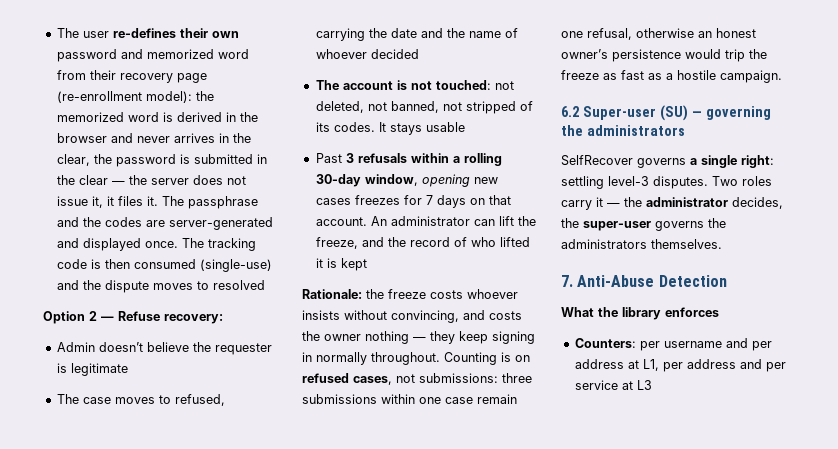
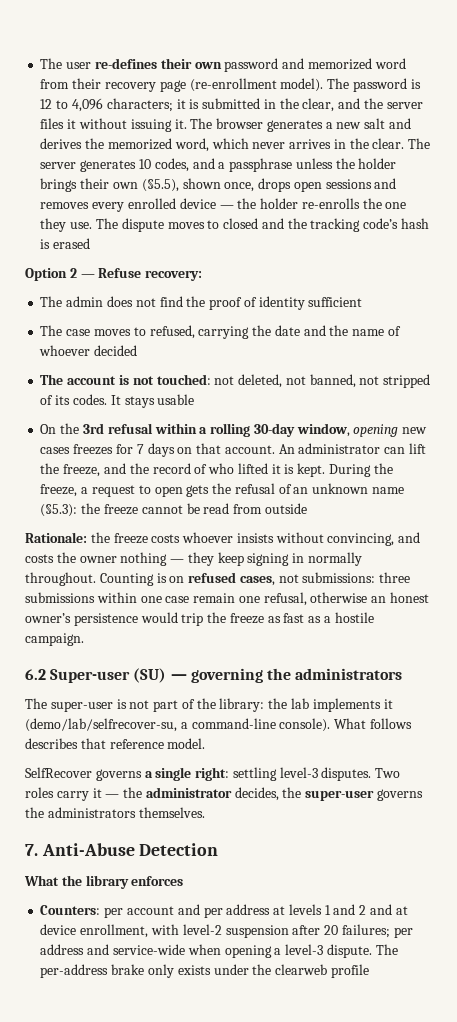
[145,91,214,103] [56,112,258,122] [56,133,251,143] [56,154,267,167] [56,175,246,185] [56,196,258,209] [56,217,273,230] [56,238,256,251] [56,259,272,272] [56,280,265,293] model): the memorized word is derived in the browser and never arrives in the clear, the password is submitted in the clear — the server does not issue it, it files it. The passphrase and the codes are server-generated and displayed once. The tracking code is then consumed (single-use) and the dispute moves to resolved -> [280,78,421,92] [40,98,423,112] [40,118,411,132] [40,138,431,152] [40,158,397,172] [40,178,397,192] [40,198,407,212] [40,218,429,232] [40,238,91,249] model). The password is 12 to 4,096 characters; it is submitted in the clear, and the server files it without issuing it. The browser generates a new salt and derives the memorized word, which never arrives in the clear. The server generates 10 codes, and a passphrase unless the holder brings their own (§5.5), shown once, drops open sessions and removes every enrolled device — the holder re-enrolls the one they use. The dispute moves to closed and the tracking code’s hash is erased
[56,342,272,355] [56,363,128,376] Admin doesn’t believe the requester is legitimate -> [40,296,363,310] The admin does not find the proof of identity sufficient
[315,153,407,163] Past 3 refusals -> [40,423,153,434] On the 3rd refusal
[340,258,367,271] kept -> [297,463,393,477] [40,483,404,497] [40,503,307,517] kept. During the freeze, a request to open gets the refusal of an unknown name (§5.3): the freeze cannot be read from outside
(685, 130) none -> [25,698,393,712] [25,718,412,732] [25,738,206,749] // The super-user is not part of the library: the lab implements it (demo/lab/selfrecover-su, a command-line console). What follows describes that reference model.
[663,341,722,348] username -> [126,906,174,915] account
[642,359,786,372] [574,380,652,390] L1, per address and per service at L3 -> [288,904,408,915] [40,924,413,938] [40,944,398,958] [40,964,369,978] levels 1 and 2 and at device enrollment, with level-2 suspension after 20 failures; per address and service-wide when opening a level-3 dispute. The per-address brake only exists under the clearweb profile

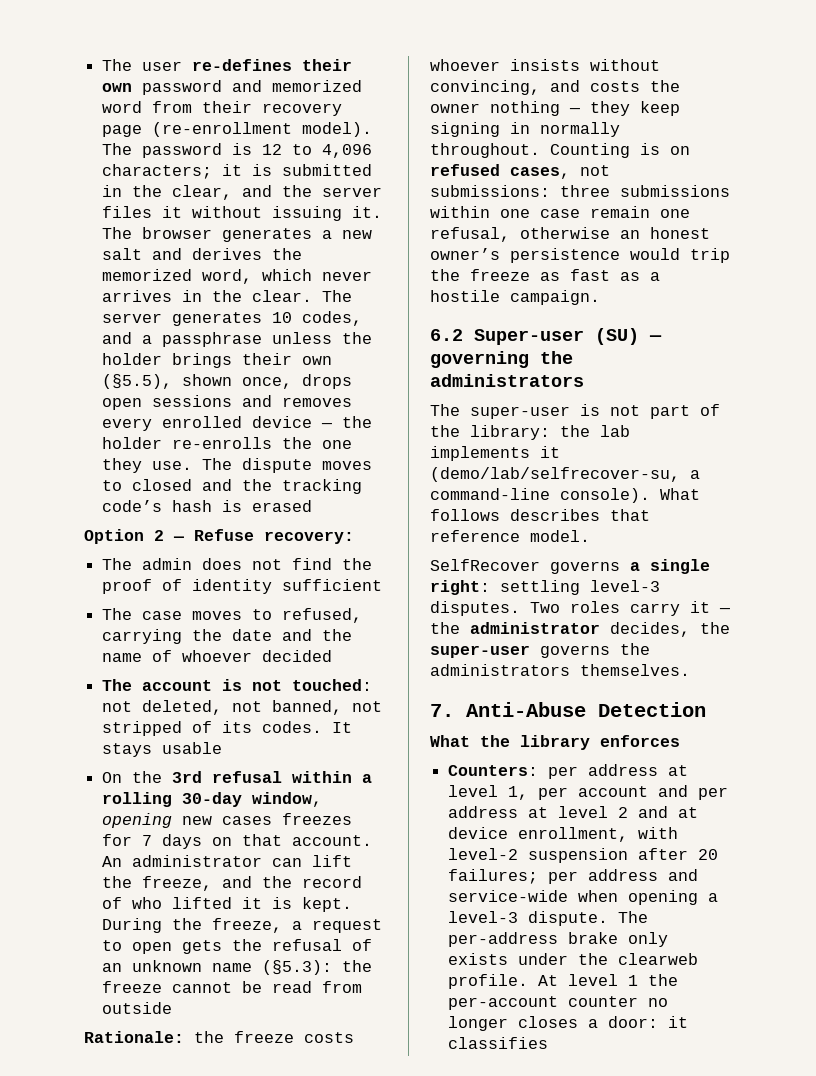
(124, 912) none -> [588,764,689,776] [448,785,569,800] address at level 1, per
[288,904,356,915] levels 1 and -> [558,806,609,818] level
[330,964,369,978] profile -> [448,974,679,989] [448,996,669,1010] [448,1016,689,1031] [448,1037,549,1049] profile. At level 1 the per-account counter no longer closes a door: it classifies

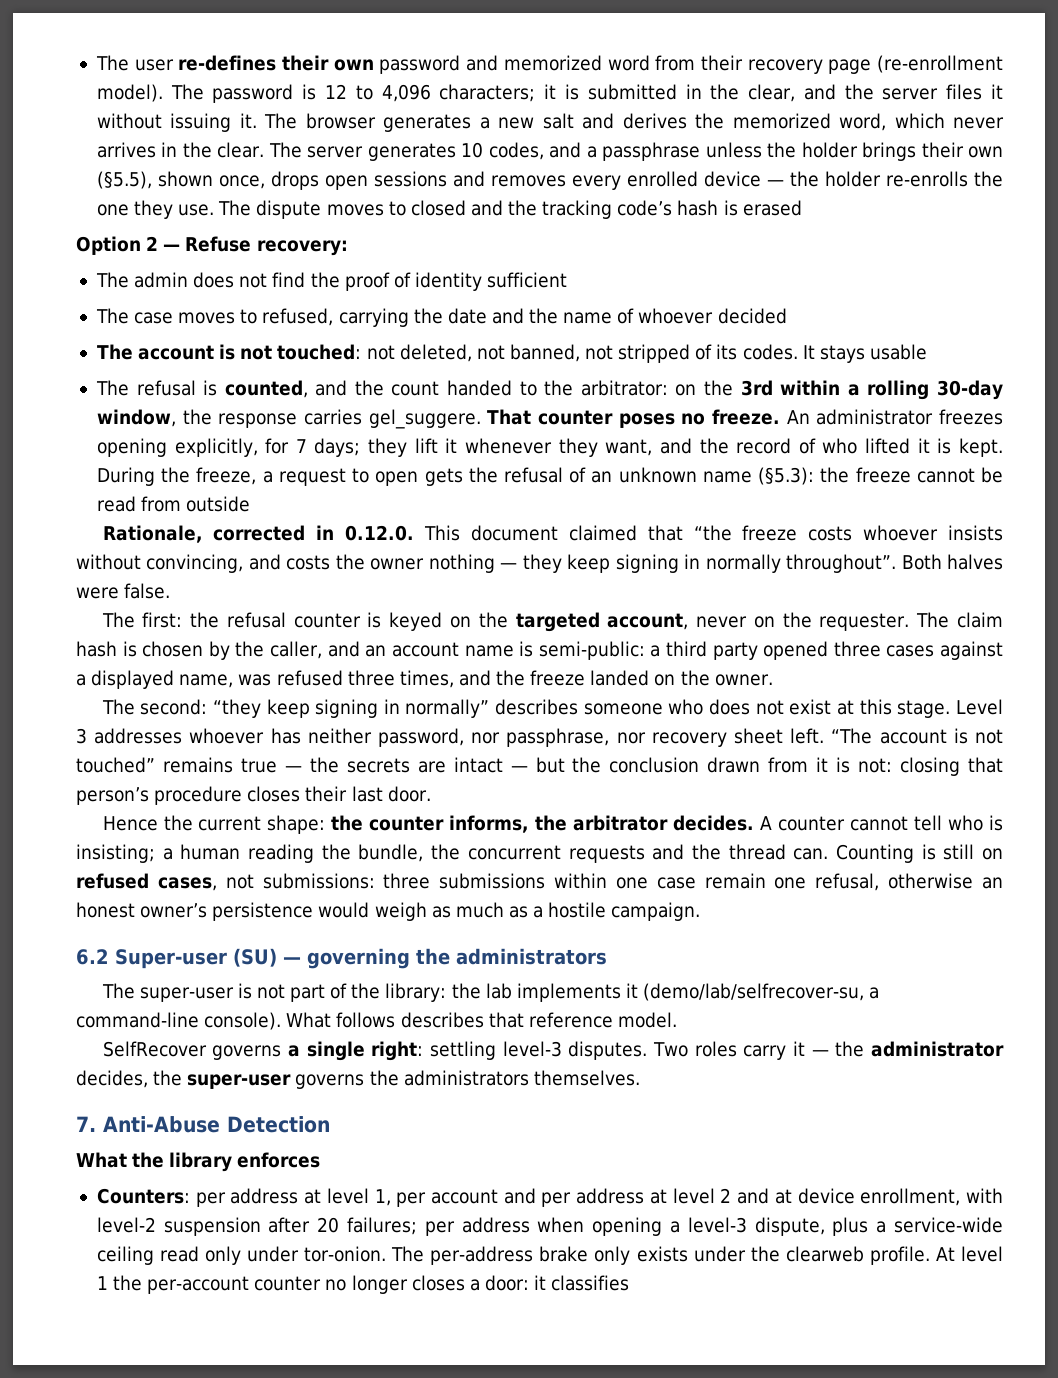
[102,772,123,783] On -> [95,380,697,398] The refusal is counted, and the count handed to the arbitrator: on
[212,771,283,783] refusal -> (773, 388) none
[102,813,353,828] [102,834,373,849] [102,855,353,867] [102,876,213,891] opening new cases freezes for 7 days on that account. An administrator can lift the freeze, -> [182,409,1003,429] [96,438,653,457] the response carries gel_suggere. That counter poses no freeze. An administrator freezes opening explicitly, for 7 days; they lift it whenever they want,
[84,1031,224,1043] Rationale: the -> [102,525,732,543] Rationale, corrected in 0.12.0. This document claimed that “the
[430,143,540,158] throughout. -> [786,554,1004,573] [76,583,171,599] [101,612,1003,632] [76,641,1003,660] [76,670,773,689] [101,699,1003,718] [76,728,1004,747] [76,757,1004,776] [76,786,431,805] [102,815,1004,834] [76,844,829,863] throughout”. Both halves were false. // The first: the refusal counter is keyed on the targeted account, never on the requester. The claim hash is chosen by the caller, and an account name is semi-public: a third party opened three cases against a displayed name, was refused three times, and the freeze landed on the owner. // The second: “they keep signing in normally” describes someone who does not exist at this stage. Level 3 addresses whoever has neither password, nor passphrase, nor recovery sheet left. “The account is not touched” remains true — the secrets are intact — but the conclusion drawn from it is not: closing that person’s procedure closes their last door. // Hence the current shape: the counter informs, the arbitrator decides. A counter cannot tell who is insisting; a human reading the bundle, the concurrent requests and the thread can.
(660, 149) none -> [943,844,975,860] still
[690,248,730,263] [430,269,610,281] trip the freeze as fast -> [374,902,504,921] weigh as much
[668,869,699,881] [448,890,569,902] and service-wide -> (530, 1225) none
[528,911,609,926] dispute. -> [754,1217,1004,1236] [96,1246,387,1265] dispute, plus a service-wide ceiling read only under tor-onion.

